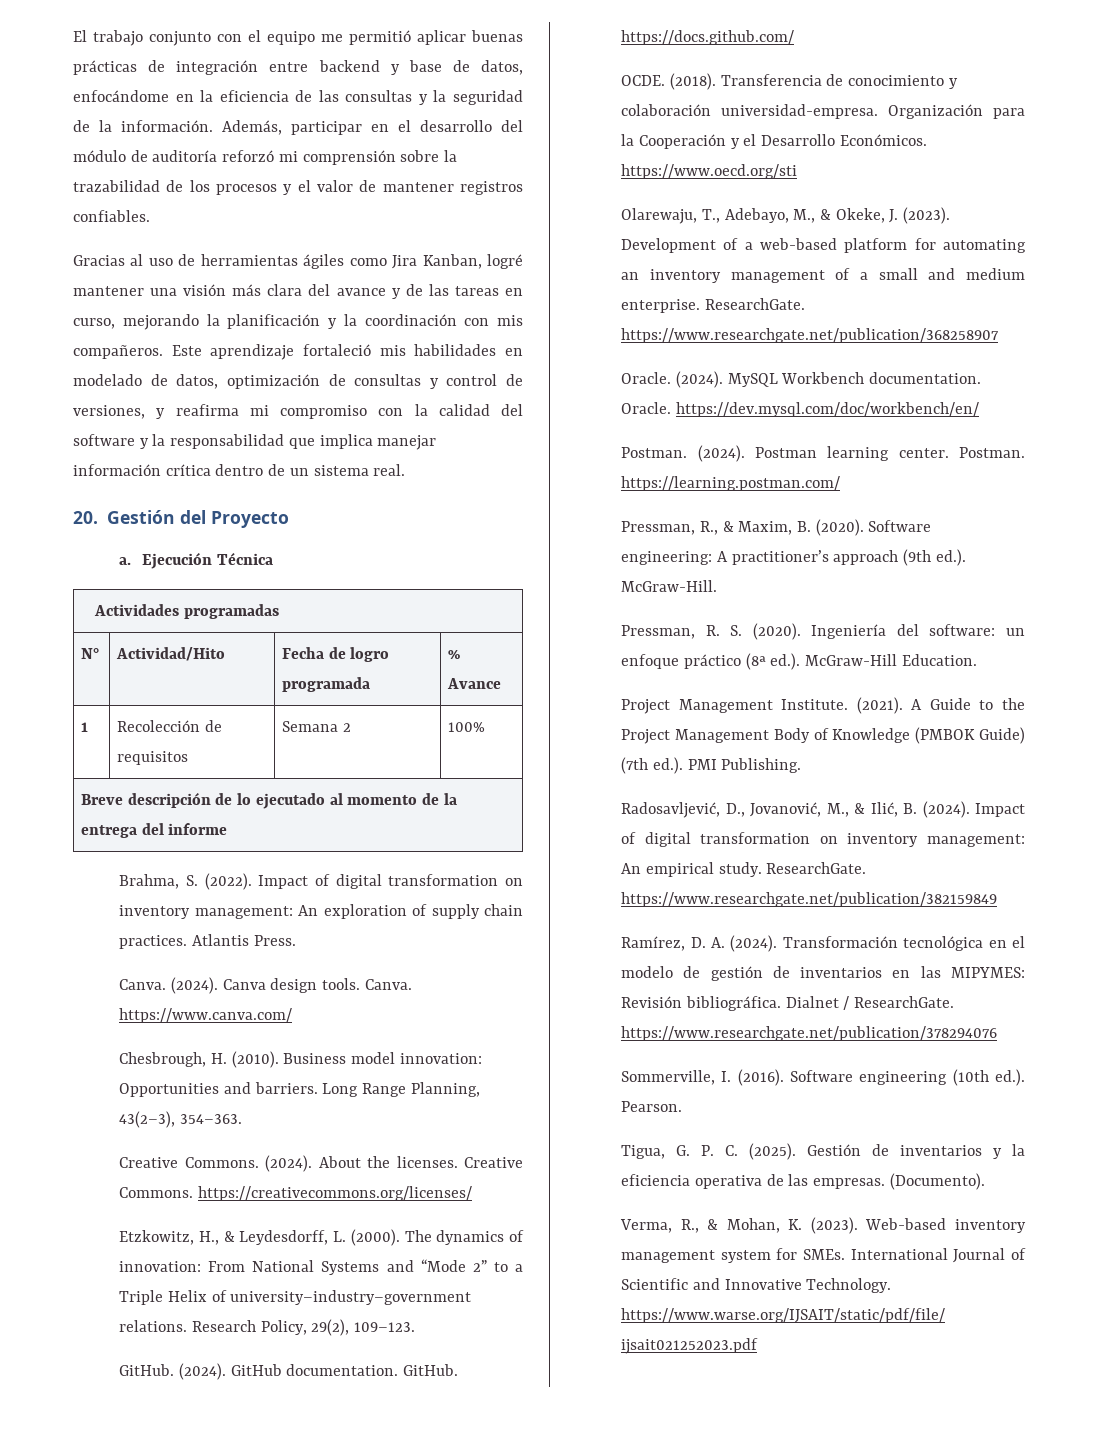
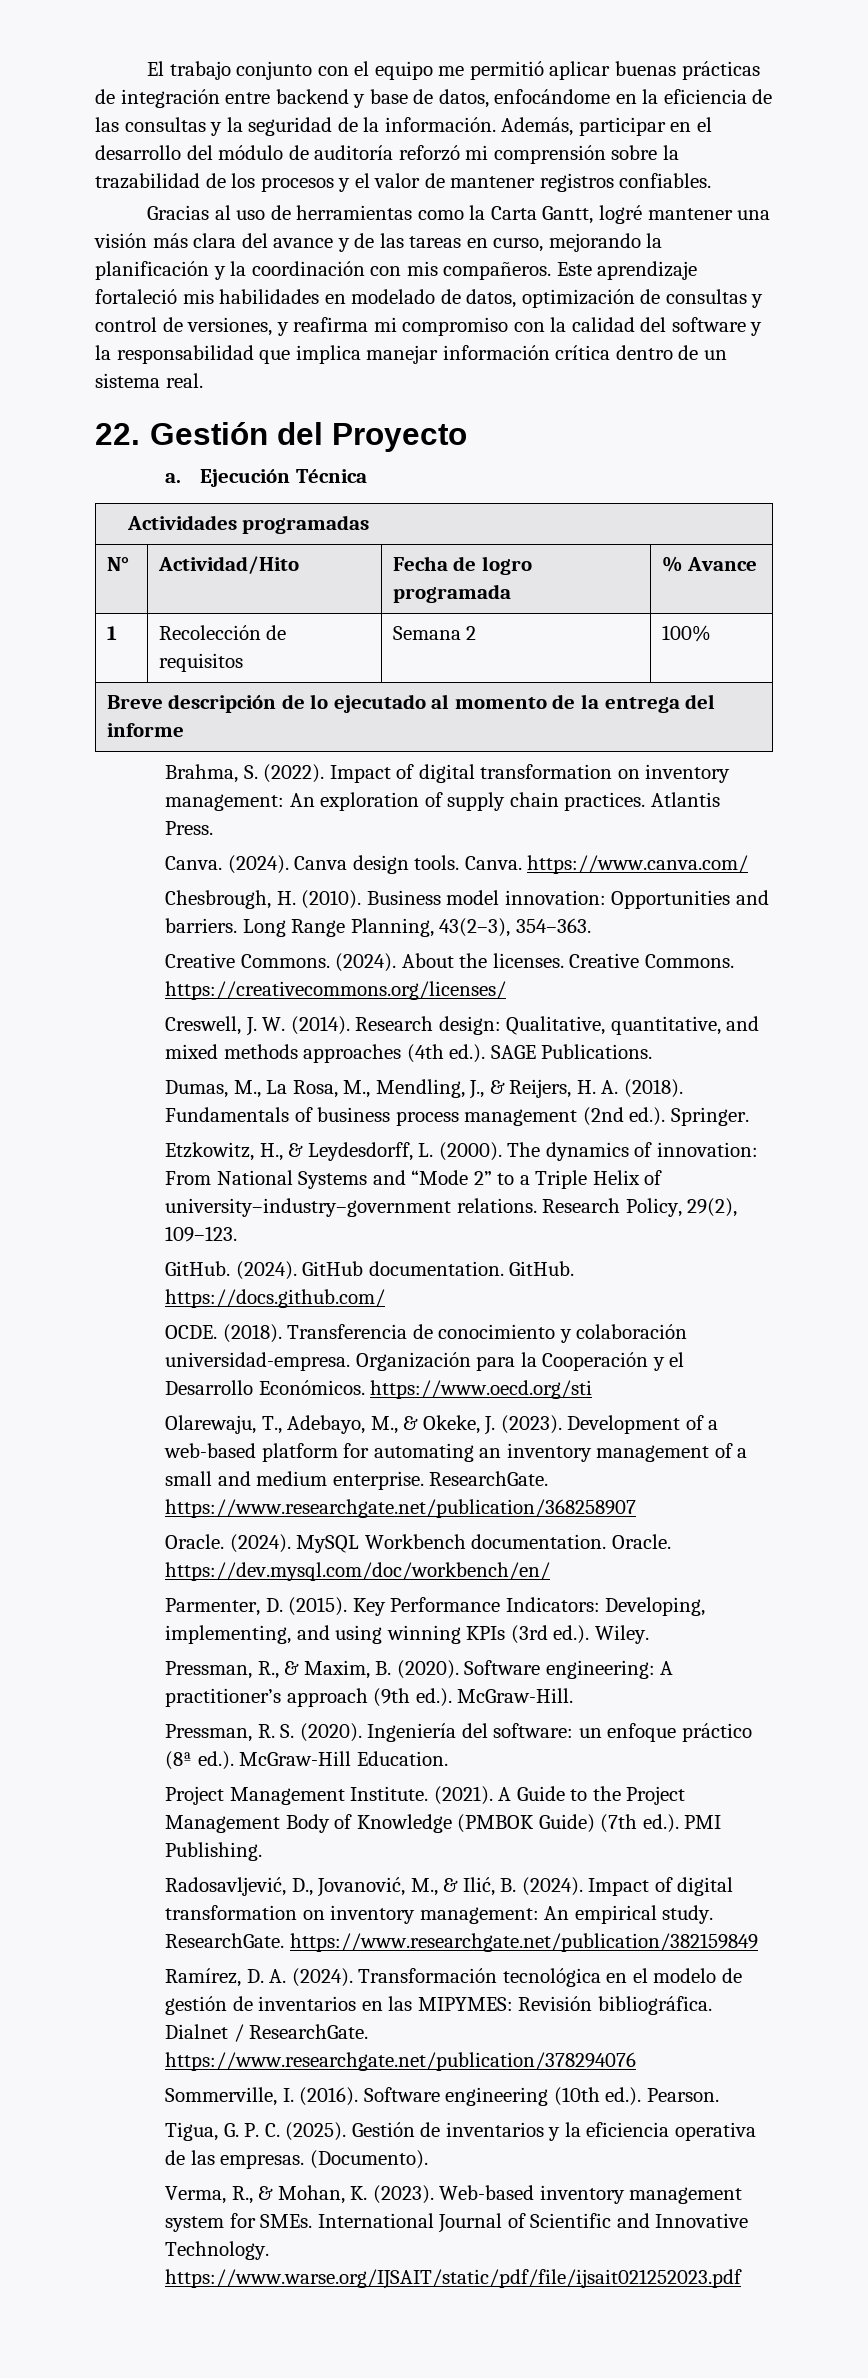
[303,254,482,269] ágiles como Jira Kanban, -> [417,205,594,224] como la Carta Gantt,
[73,511,98,524] 20. -> [95,423,140,445] 22.
(472, 1193) none -> [165,1016,760,1036] [165,1044,653,1063] [165,1079,684,1099] [165,1107,749,1126] // Creswell, J. W. (2014). Research design: Qualitative, quantitative, and mixed methods approaches (4th ed.). SAGE Publications. // Dumas, M., La Rosa, M., Mendling, J., & Reijers, H. A. (2018). Fundamentals of business process management (2nd ed.). Springer.
[621,445,1025,462] [621,476,841,491] Postman. (2024). Postman learning center. Postman. https://learning.postman.com/ -> [165,1597,706,1616] [165,1625,649,1644] Parmenter, D. (2015). Key Performance Indicators: Developing, implementing, and using winning KPIs (3rd ed.). Wiley.

